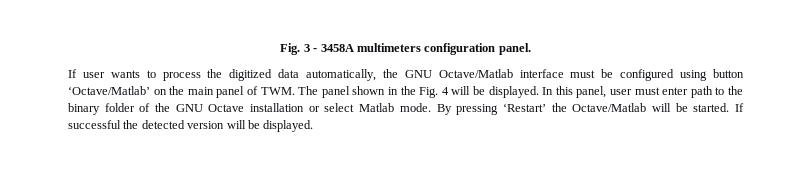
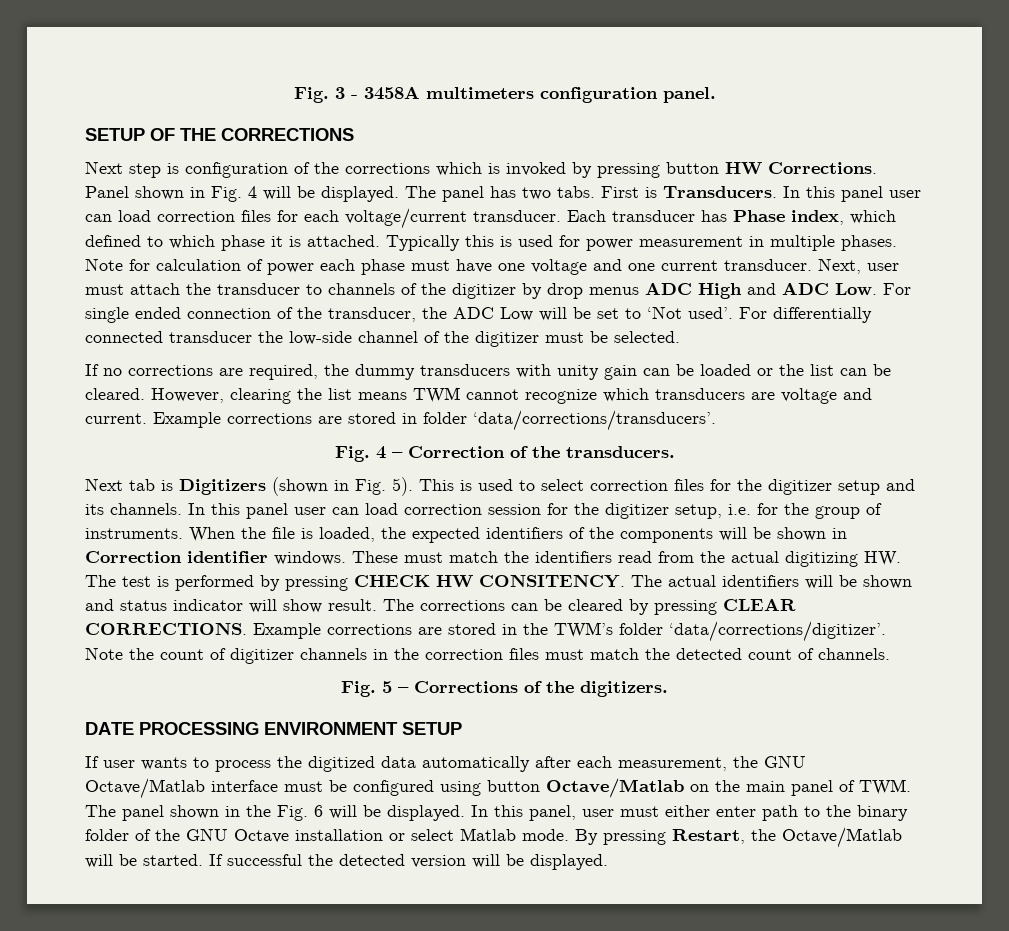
(531, 49) none -> [85,128,354,141] [85,161,877,178] [85,186,921,202] [85,208,896,229] [85,235,897,251] [85,258,899,275] [85,282,911,299] [85,306,872,323] [85,331,680,347] [85,364,891,380] [85,387,872,404] [85,410,716,431] [334,446,675,462] [85,477,915,496] [85,503,882,519] [85,527,847,543] [85,551,901,567] [85,574,912,591] [85,598,796,615] [85,621,886,642] [85,647,890,664] [341,681,668,697] [85,722,462,735] // SETUP OF THE CORRECTIONS // Next step is configuration of the corrections which is invoked by pressing button HW Corrections. Panel shown in Fig. 4 will be displayed. The panel has two tabs. First is Transducers. In this panel user can load correction files for each voltage/current transducer. Each transducer has Phase index, which defined to which phase it is attached. Typically this is used for power measurement in multiple phases. Note for calculation of power each phase must have one voltage and one current transducer. Next, user must attach the transducer to channels of the digitizer by drop menus ADC High and ADC Low. For single ended connection of the transducer, the ADC Low will be set to ‘Not used’. For differentially connected transducer the low-side channel of the digitizer must be selected. // If no corrections are required, the dummy transducers with unity gain can be loaded or the list can be cleared. However, clearing the list means TWM cannot recognize which transducers are voltage and current. Example corrections are stored in folder ‘data/corrections/transducers’. // Fig. 4 – Correction of the transducers. // Next tab is Digitizers (shown in Fig. 5). This is used to select correction files for the digitizer setup and its channels. In this panel user can load correction session for the digitizer setup, i.e. for the group of instruments. When the file is loaded, the expected identifiers of the components will be shown in Correction identifier windows. These must match the identifiers read from the actual digitizing HW. The test is performed by pressing CHECK HW CONSITENCY. The actual identifiers will be shown and status indicator will show result. The corrections can be cleared by pressing CLEAR CORRECTIONS. Example corrections are stored in the TWM’s folder ‘data/corrections/digitizer’. Note the count of digitizer channels in the correction files must match the detected count of channels. // Fig. 5 – Corrections of the digitizers. // DATE PROCESSING ENVIRONMENT SETUP
[306,69,377,81] automatically, -> [422,756,727,772] automatically after each measurement,
[68,86,150,95] ‘Octave/Matlab’ -> [546,778,684,798] Octave/Matlab
[441,87,449,95] 4 -> [314,805,323,817] 6
(660, 91) none -> [665,805,710,817] either
[502,103,546,112] ‘Restart’ -> [672,829,745,844] Restart,

